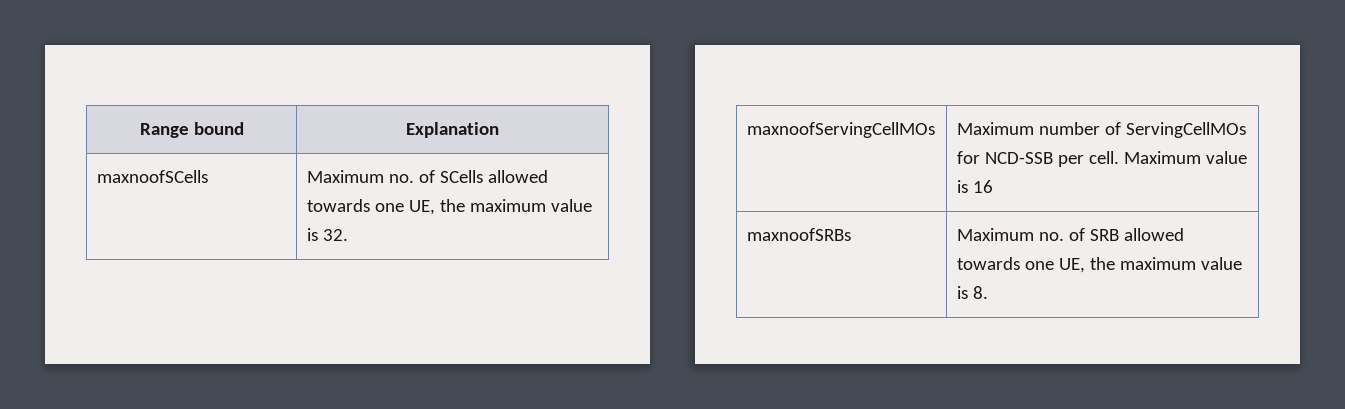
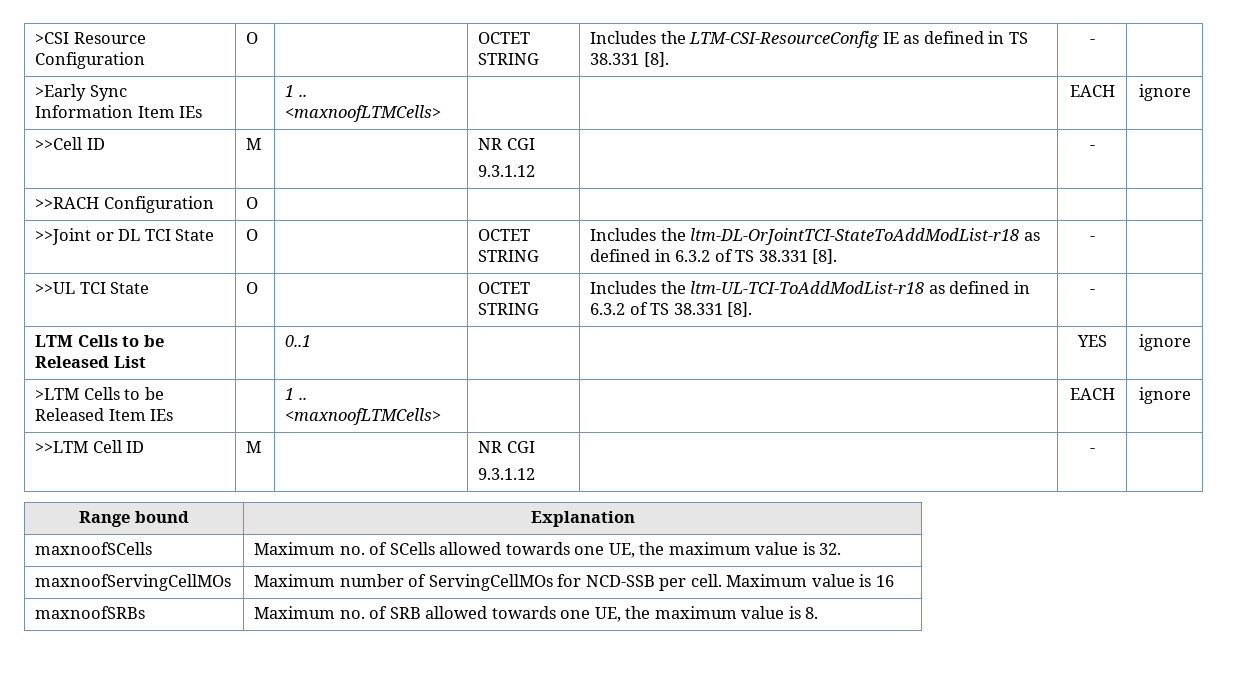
(139, 130) none -> [35,32,146,44] [35,52,146,69] [246,32,259,44] [478,32,531,44] [478,53,540,65] [590,31,1028,48] [590,52,669,67] [1089,39,1095,44] [35,84,127,101] [35,105,203,118] [285,85,307,97] [285,105,442,122] [1069,85,1115,97] [1138,84,1191,101] [35,137,105,150] [246,138,262,150] [478,138,535,150] [478,165,536,177] [1089,145,1095,150] [35,196,214,213] [246,197,259,209] [35,228,215,245] [246,229,259,241] [478,229,531,241] [478,250,540,262] [590,228,1040,245] [590,249,838,264] [1089,236,1095,241] [35,282,150,294] [246,282,259,294] [478,282,531,294] [478,303,540,315] [590,281,1030,294] [590,302,753,317] [1089,289,1095,294] [35,335,164,347] [35,356,146,368] [285,335,312,347] [1076,335,1107,347] [1138,334,1191,351] [35,387,164,400] [35,408,174,421] [285,388,307,400] [285,408,442,425] [1069,388,1115,400] [1138,387,1191,404] [35,440,145,453] [246,441,262,453] [478,441,535,453] [478,468,536,480] [1089,448,1095,453] >CSI Resource Configuration | O | | OCTET STRING | Includes the LTM-CSI-ResourceConfig IE as defined in TS 38.331 [8]. | - | // >Early Sync Information Item IEs | | 1 .. <maxnoofLTMCells> | | | EACH | ignore // >>Cell ID | M | | NR CGI // 9.3.1.12 | | - | // >>RACH Configuration | O | | | | | // >>Joint or DL TCI State | O | | OCTET STRING | Includes the ltm-DL-OrJointTCI-StateToAddModList-r18 as defined in 6.3.2 of TS 38.331 [8]. | - | // >>UL TCI State | O | | OCTET STRING | Includes the ltm-UL-TCI-ToAddModList-r18 as defined in 6.3.2 of TS 38.331 [8]. | - | // LTM Cells to be Released List | | 0..1 | | | YES | ignore // >LTM Cells to be Released Item IEs | | 1 .. <maxnoofLTMCells> | | | EACH | ignore // >>LTM Cell ID | M | | NR CGI // 9.3.1.12 | | - | //

